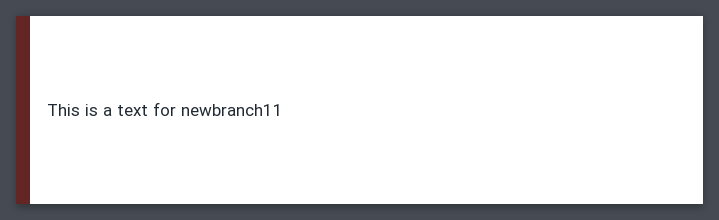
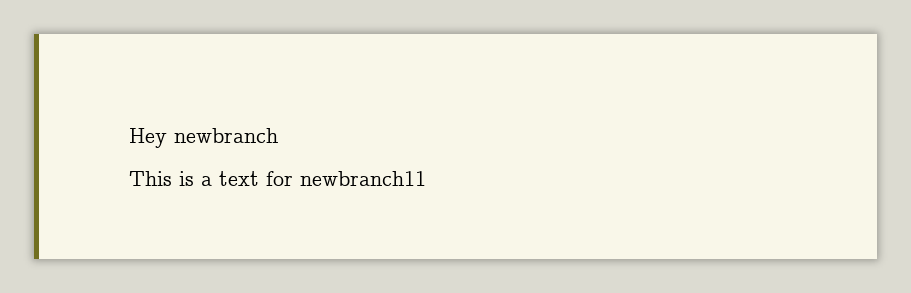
(47, 110) none -> [129,128,278,148] Hey newbranch //

